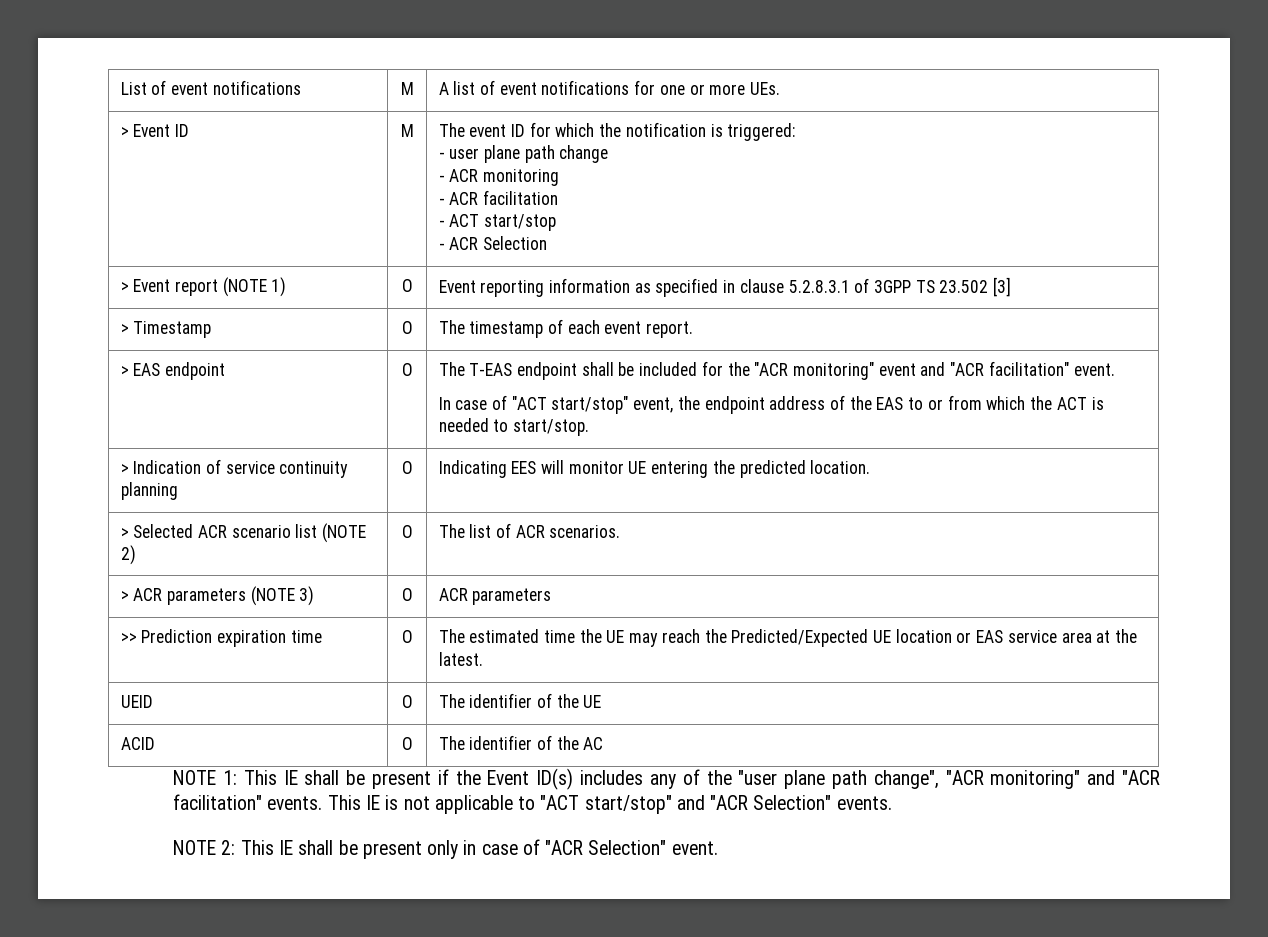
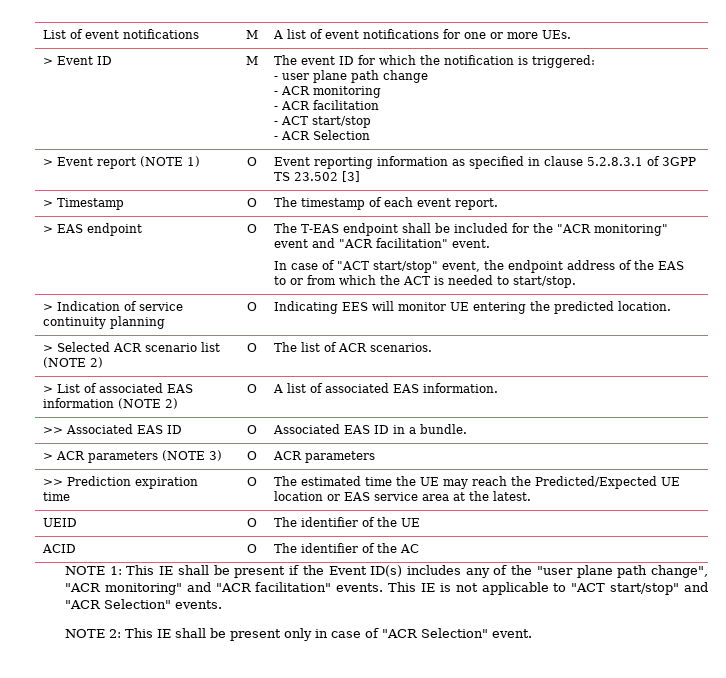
(621, 531) none -> [43,383,194,393] [43,398,179,409] [246,384,257,393] [273,383,499,393] [43,424,183,434] [246,425,257,434] [273,424,468,434] // > List of associated EAS information (NOTE 2) | O | A list of associated EAS information. // >> Associated EAS ID | O | Associated EAS ID in a bundle.

